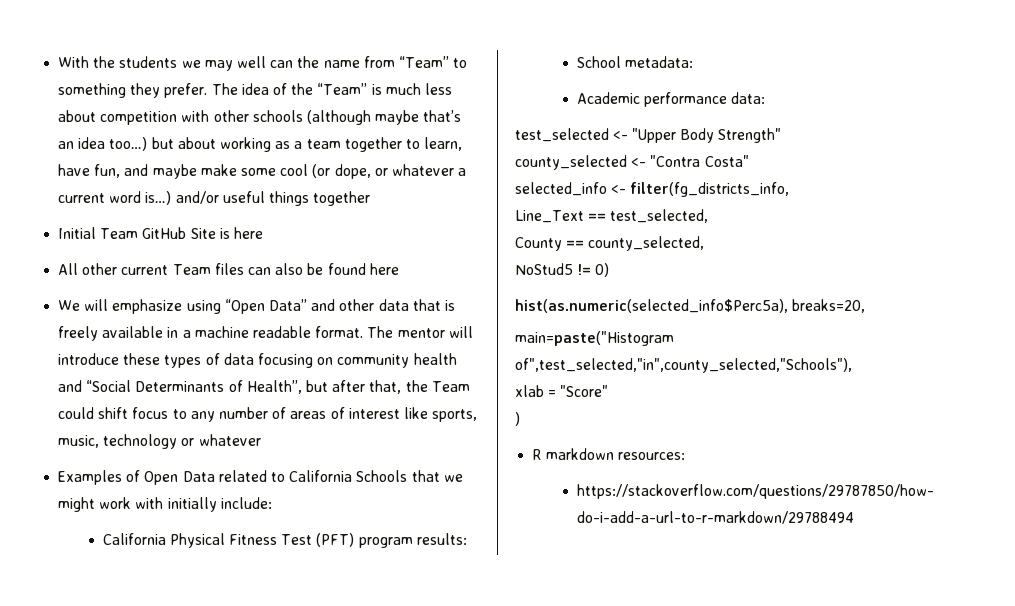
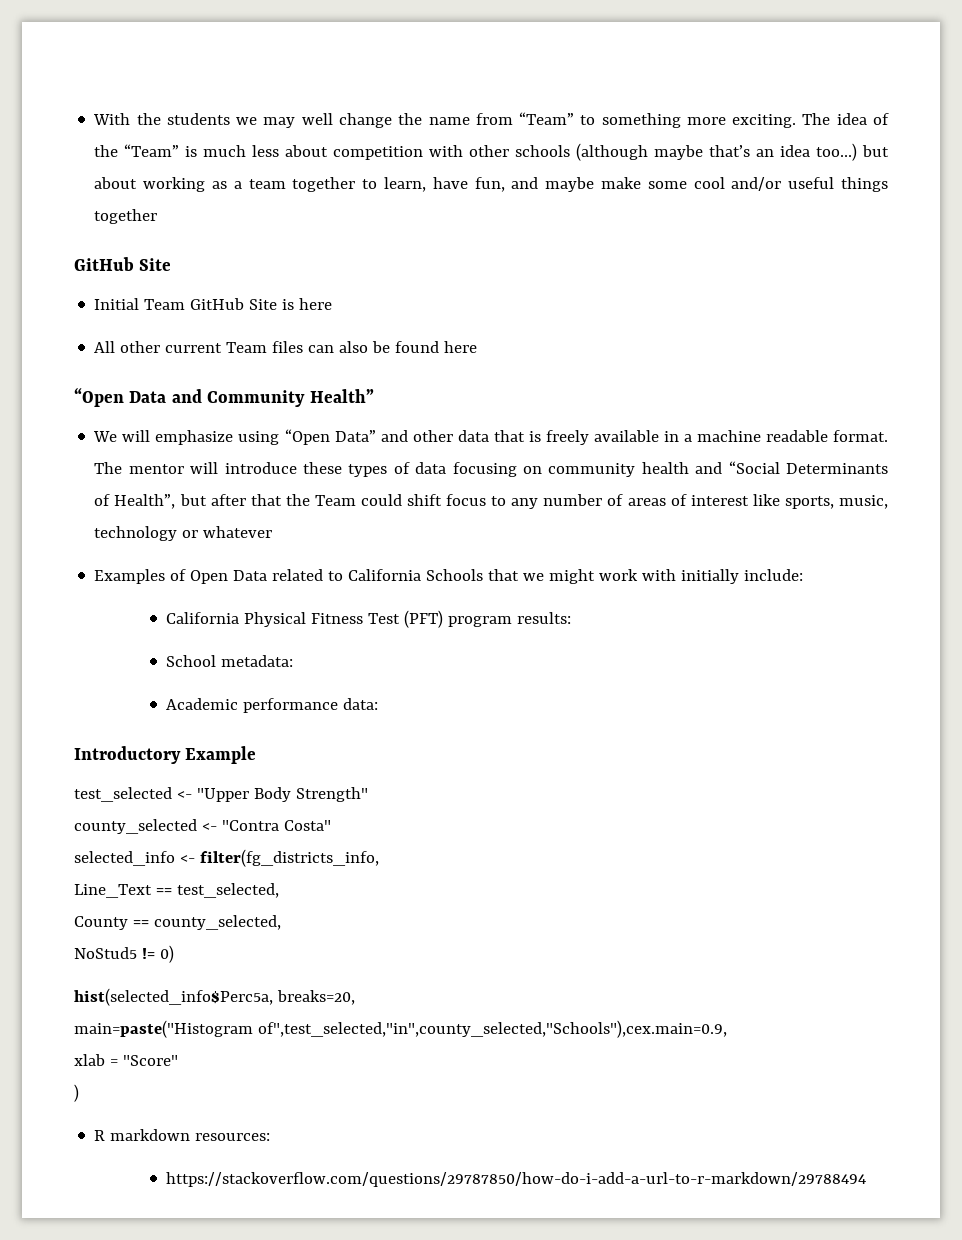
[270,60,294,68] can -> [338,113,392,128] change
[130,83,208,98] they prefer. -> [686,114,797,128] more exciting.
[312,164,467,179] [58,191,172,205] (or dope, or whatever a current word is…) -> (725, 183) none
(371, 198) none -> [74,257,172,271] // GitHub Site
(399, 269) none -> [74,388,374,407] // “Open Data and Community Health”
[369,380,402,394] that, -> [250,494,282,506] that
(766, 98) none -> [74,746,257,764] // Introductory Example
[515,299,788,313] hist(as.numeric(selected_info$Perc5a), -> [74,988,273,1006] hist(selected_info$Perc5a,
[515,358,852,373] of",test_selected,"in",county_selected,"Schools"), -> [257,1020,727,1038] of",test_selected,"in",county_selected,"Schools"),cex.main=0.9,

